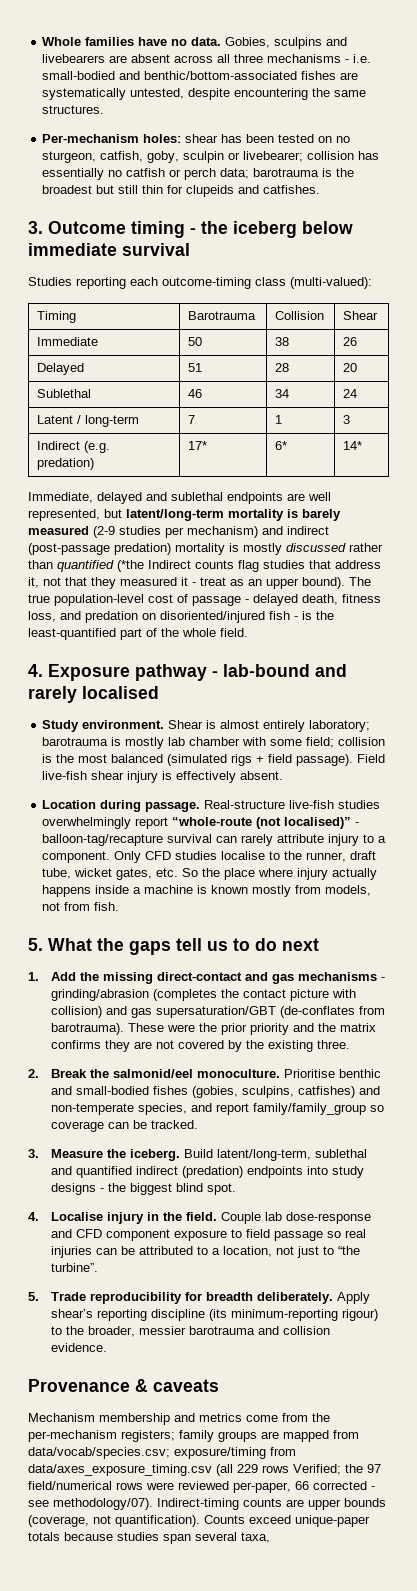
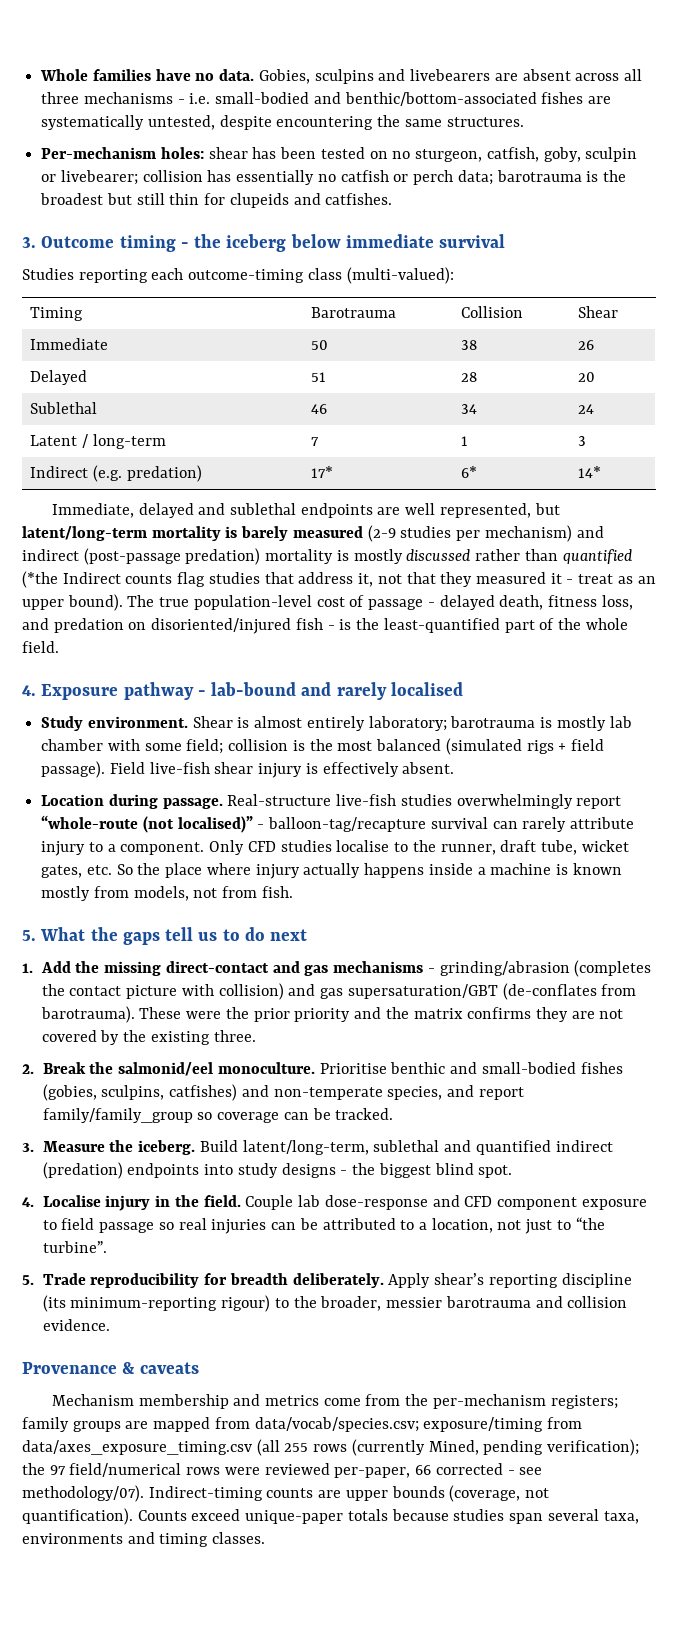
[237,1464,341,1475] 229 rows Verified; -> [284,1439,640,1456] 255 rows (currently Mined, pending verification);
(270, 1537) none -> [22,1532,266,1547] environments and timing classes.

